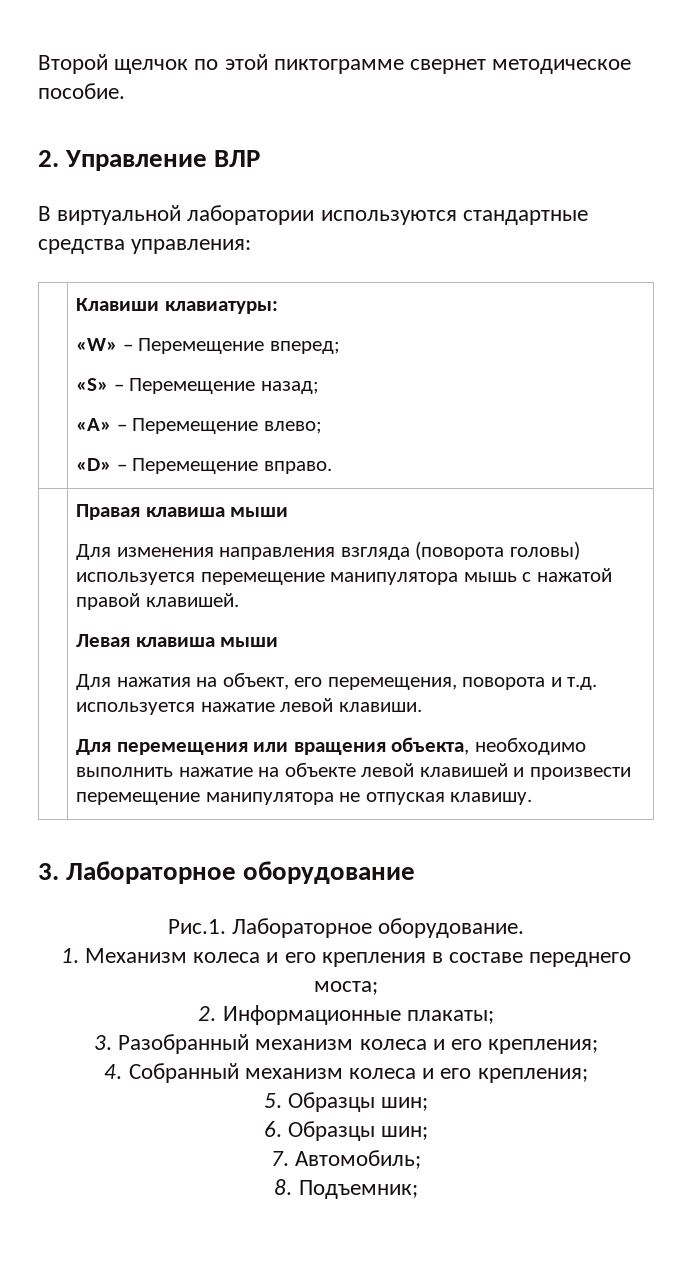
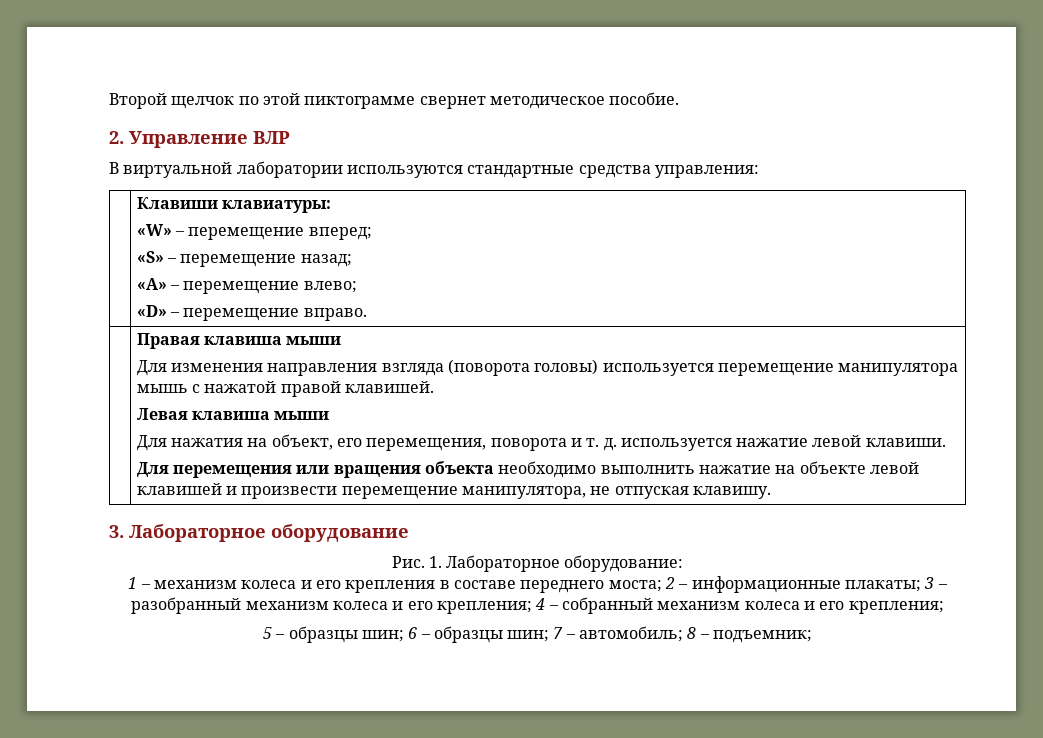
[138,338,265,354] Перемещение -> [188,227,305,240] перемещение
[129,378,256,394] Перемещение -> [180,254,297,267] перемещение
[132,418,259,434] Перемещение -> [183,281,300,294] перемещение
[132,458,259,474] Перемещение -> [183,308,300,321] перемещение
[567,677,598,690] т.д. -> [586,438,617,451] т. д.
[391,737,470,755] объекта, -> [424,461,494,474] объекта
[205,792,334,805] манипулятора -> [461,486,586,499] манипулятора,
[167,918,525,938] [60,948,187,963] Рис.1. Лабораторное оборудование. // 1. Механизм -> [391,555,684,572] [128,577,238,589] Рис. 1. Лабораторное оборудование: // 1 – механизм
[198,1005,494,1025] [93,1034,599,1054] [104,1063,588,1083] [263,1092,429,1112] [263,1121,429,1141] [270,1150,422,1169] [274,1179,418,1199] // 2. Информационные плакаты; // 3. Разобранный механизм колеса и его крепления; // 4. Собранный механизм колеса и его крепления; // 5. Образцы шин; // 6. Образцы шин; // 7. Автомобиль; // 8. Подъемник; -> [664,576,948,593] [131,597,944,614] [262,626,813,643] 2 – информационные плакаты; 3 – разобранный механизм колеса и его крепления; 4 – собранный механизм колеса и его крепления; // 5 – образцы шин; 6 – образцы шин; 7 – автомобиль; 8 – подъемник;

